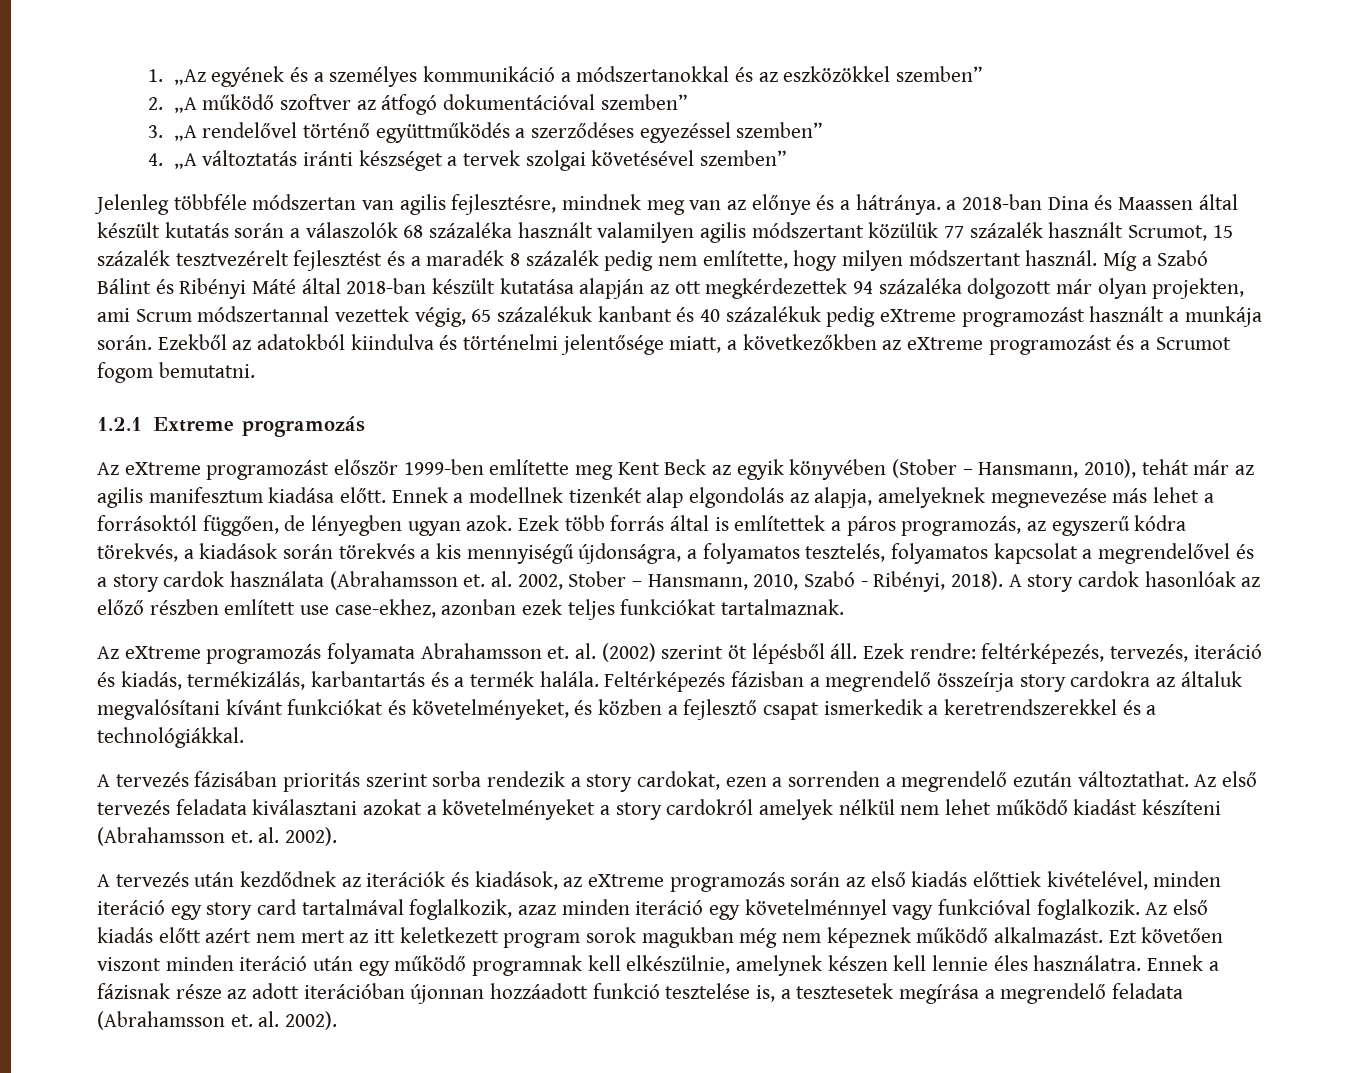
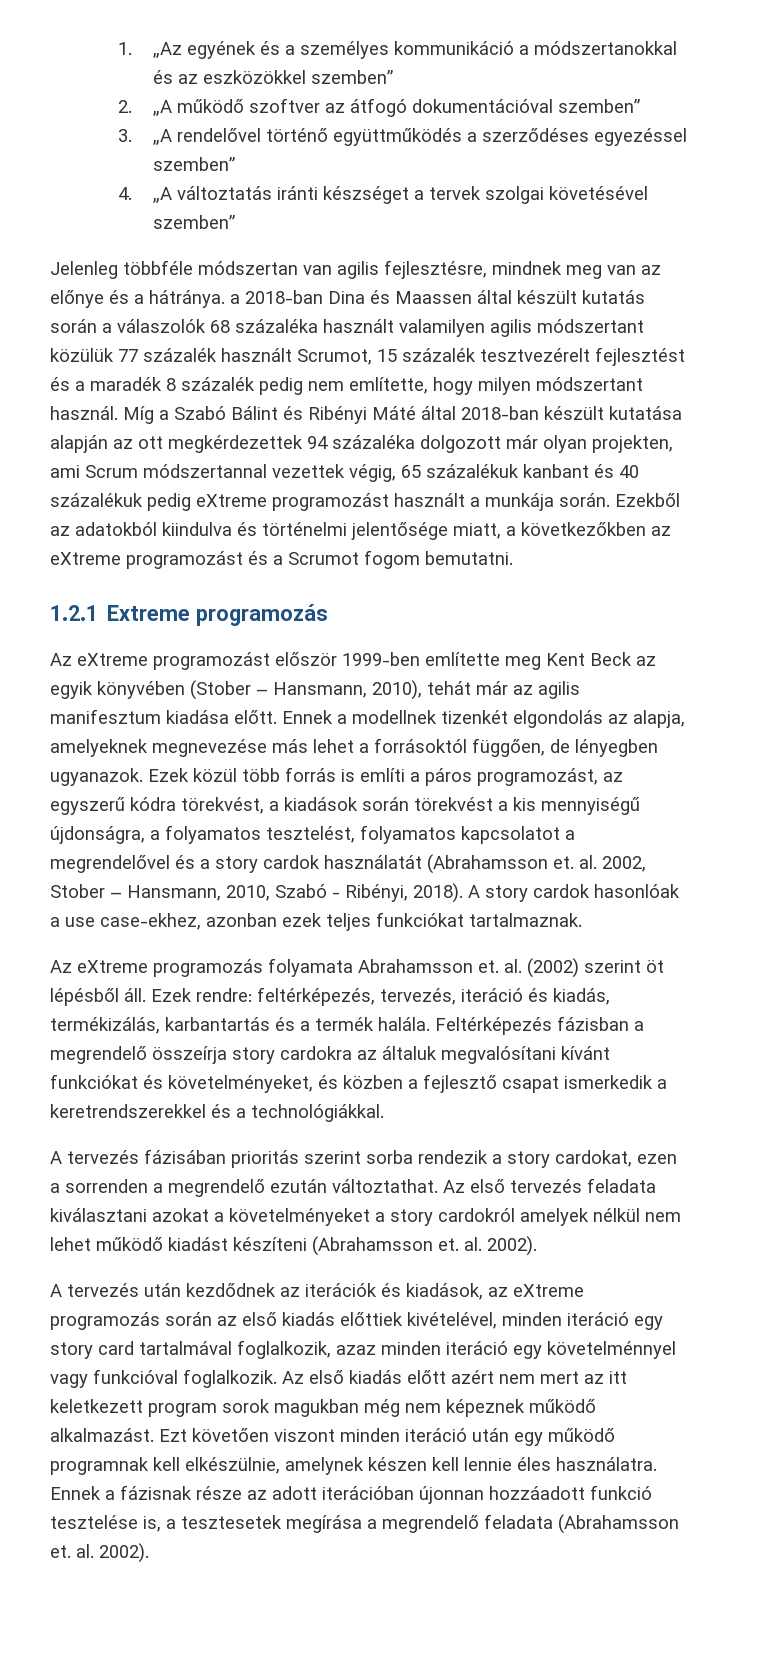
[646,487,684,508] alap -> (508, 717) none
[407,515,826,536] ugyan azok. Ezek több forrás által is említettek -> [50,767,405,786] ugyanazok. Ezek közül több forrás is említi
[901,516,1022,536] programozás, -> [477,768,598,786] programozást,
[97,543,178,562] törekvés, -> [181,797,264,814] törekvést,
[338,543,415,559] törekvés -> [414,797,493,811] törekvést
[805,543,1078,564] tesztelés, folyamatos kapcsolat -> [266,825,560,844] tesztelést, folyamatos kapcsolatot
[230,571,325,587] használata -> [324,855,422,869] használatát
[1241,577,1261,587] [97,599,296,615] az előző részben említett -> [50,917,60,927] a

